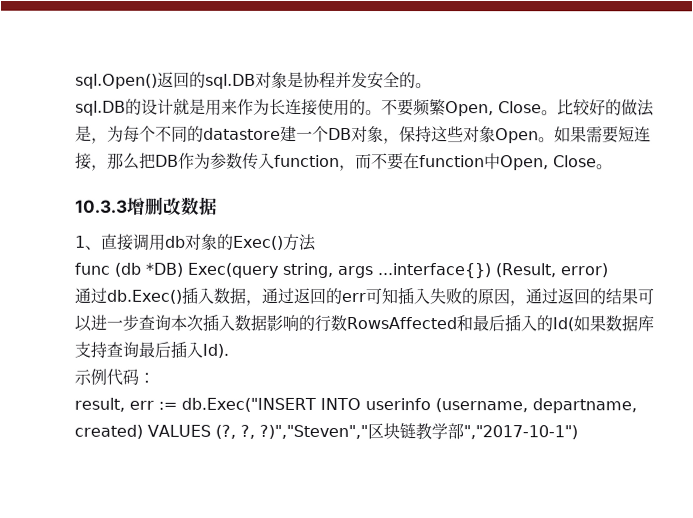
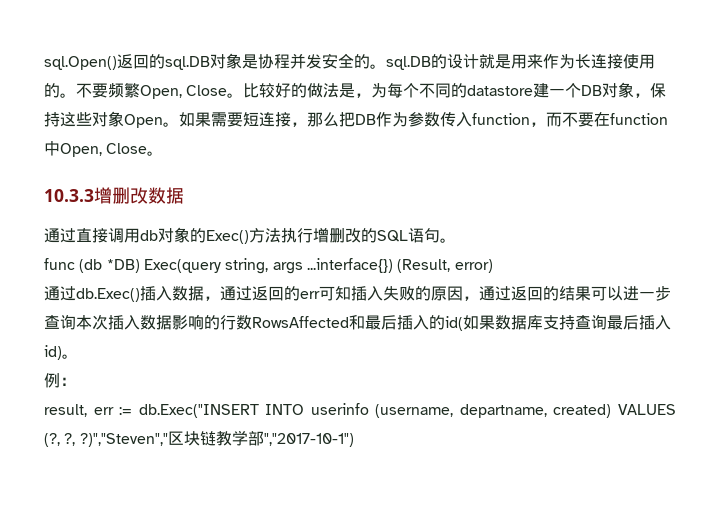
(432, 86) // -> (386, 66) none
[75,235,102,250] 1、 -> [44,228,76,243] 通过
(317, 242) none -> [281,227,456,243] 执行增删改的SQL语句。
[552,317,574,332] Id( -> [445,316,463,331] id(
[202,343,229,358] [74,368,139,386] Id). // 示例代码 -> [44,345,78,360] [44,373,60,388] id)。 // 例

